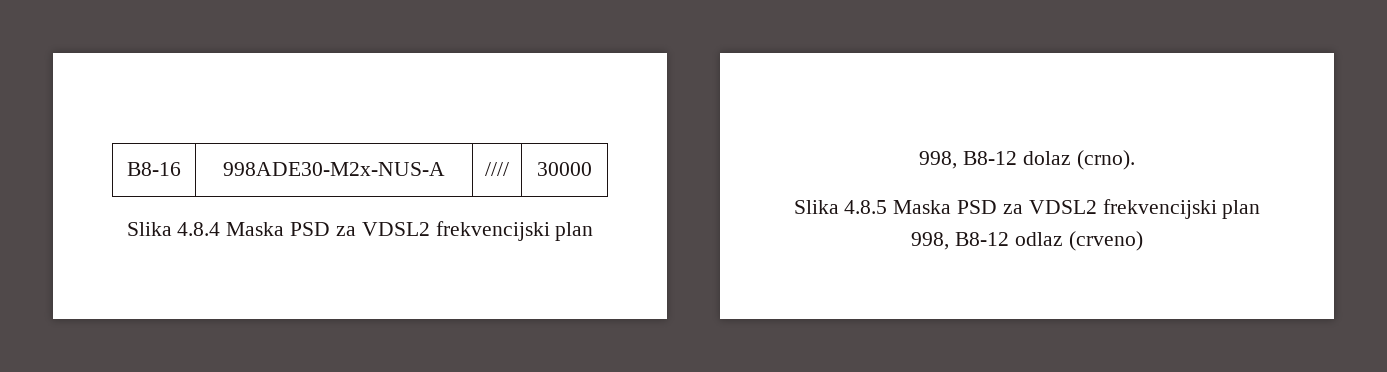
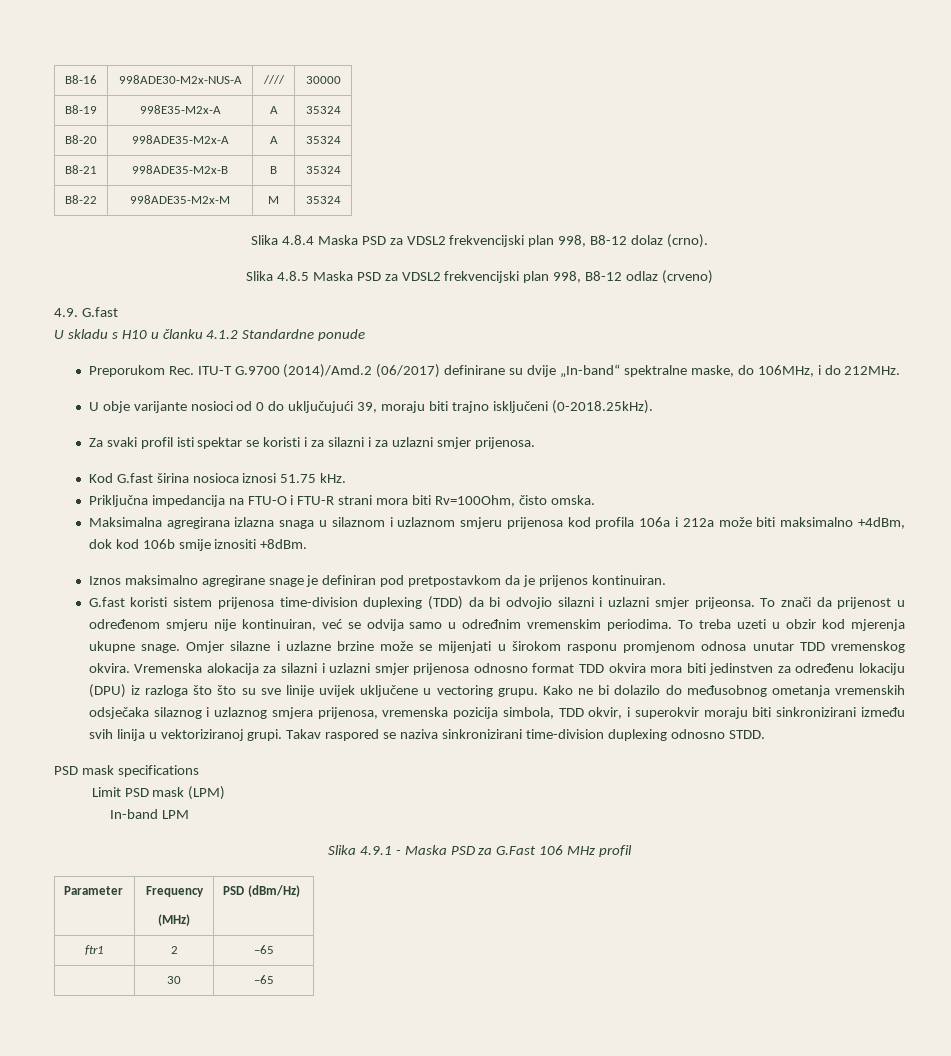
(592, 169) none -> [65,105,97,114] [139,105,221,114] [269,106,278,114] [305,106,341,114] [65,135,97,144] [131,135,229,144] [269,136,278,144] [305,136,341,144] [65,165,97,174] [132,165,228,174] [270,166,277,174] [305,166,341,174] [65,195,97,204] [130,195,230,204] [268,196,279,204] [305,196,341,204] // B8-19 | 998E35-M2x-A | A | 35324 // B8-20 | 998ADE35-M2x-A | A | 35324 // B8-21 | 998ADE35-M2x-B | B | 35324 // B8-22 | 998ADE35-M2x-M | M | 35324
(1143, 241) none -> [54,307,118,317] [54,329,366,341] [88,364,901,378] [88,400,653,414] [88,437,535,449] [88,473,347,483] [88,495,595,507] [88,517,906,529] [88,539,308,551] [88,575,666,587] [88,596,905,610] [88,619,905,631] [88,641,905,653] [88,663,905,675] [88,684,906,698] [88,707,905,719] [88,729,765,741] [54,765,199,777] [91,786,226,800] [110,809,190,819] [327,845,633,857] [64,886,124,895] [145,886,204,897] [158,914,190,926] [223,885,300,897] [85,945,104,955] [170,946,178,954] [253,945,274,954] [167,976,181,984] [253,975,274,984] // 4.9. G.fast // U skladu s H10 u članku 4.1.2 Standardne ponude // Preporukom Rec. ITU-T G.9700 (2014)/Amd.2 (06/2017) definirane su dvije „In-band“ spektralne maske, do 106MHz, i do 212MHz. // U obje varijante nosioci od 0 do uključujući 39, moraju biti trajno isključeni (0-2018.25kHz). // Za svaki profil isti spektar se koristi i za silazni i za uzlazni smjer prijenosa. // Kod G.fast širina nosioca iznosi 51.75 kHz. // Priključna impedancija na FTU-O i FTU-R strani mora biti Rv=100Ohm, čisto omska. // Maksimalna agregirana izlazna snaga u silaznom i uzlaznom smjeru prijenosa kod profila 106a i 212a može biti maksimalno +4dBm, dok kod 106b smije iznositi +8dBm. // Iznos maksimalno agregirane snage je definiran pod pretpostavkom da je prijenos kontinuiran. // G.fast koristi sistem prijenosa time-division duplexing (TDD) da bi odvojio silazni i uzlazni smjer prijeonsa. To znači da prijenost u određenom smjeru nije kontinuiran, već se odvija samo u određnim vremenskim periodima. To treba uzeti u obzir kod mjerenja ukupne snage. Omjer silazne i uzlazne brzine može se mijenjati u širokom rasponu promjenom odnosa unutar TDD vremenskog okvira. Vremenska alokacija za silazni i uzlazni smjer prijenosa odnosno format TDD okvira mora biti jedinstven za određenu lokaciju (DPU) iz razloga što što su sve linije uvijek uključene u vectoring grupu. Kako ne bi dolazilo do međusobnog ometanja vremenskih odsječaka silaznog i uzlaznog smjera prijenosa, vremenska pozicija simbola, TDD okvir, i superokvir moraju biti sinkronizirani između svih linija u vektoriziranoj grupi. Takav raspored se naziva sinkronizirani time-division duplexing odnosno STDD. // PSD mask specifications // Limit PSD mask (LPM) // In-band LPM // Slika 4.9.1 - Maska PSD za G.Fast 106 MHz profil // Parameter | Frequency // (MHz) | PSD (dBm/Hz) // ftr1 | 2 | –65 // | 30 | –65

